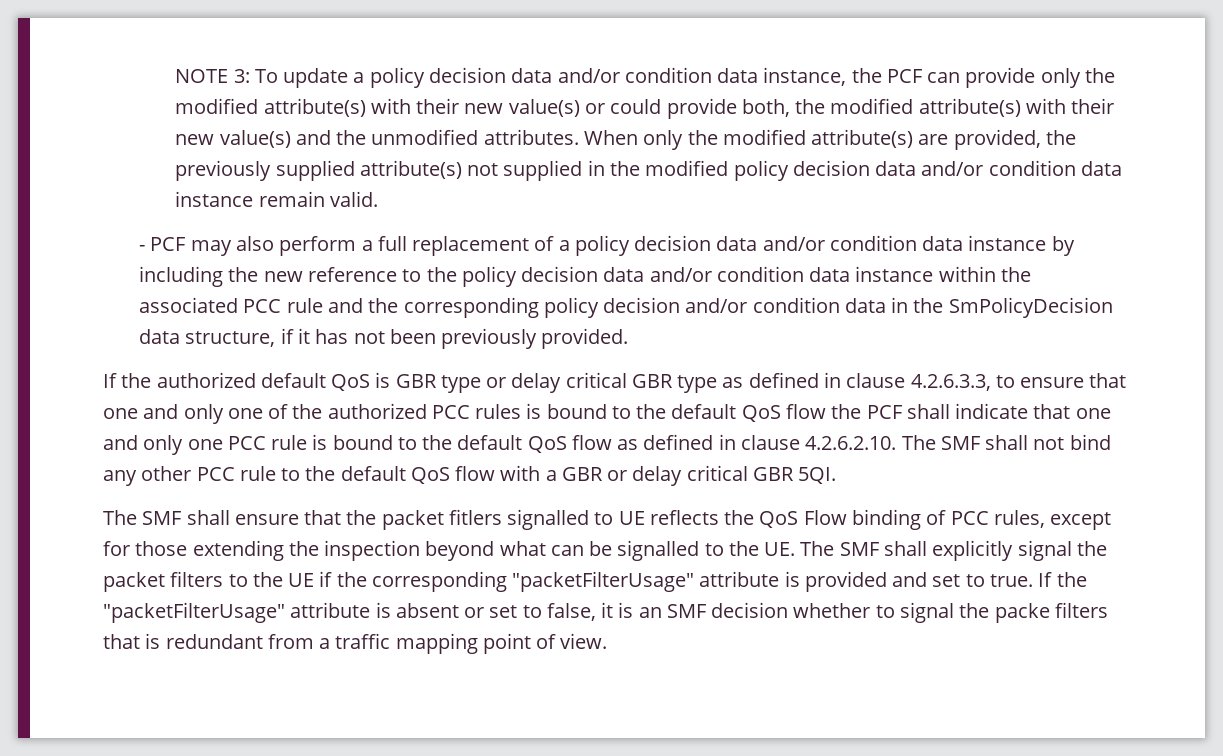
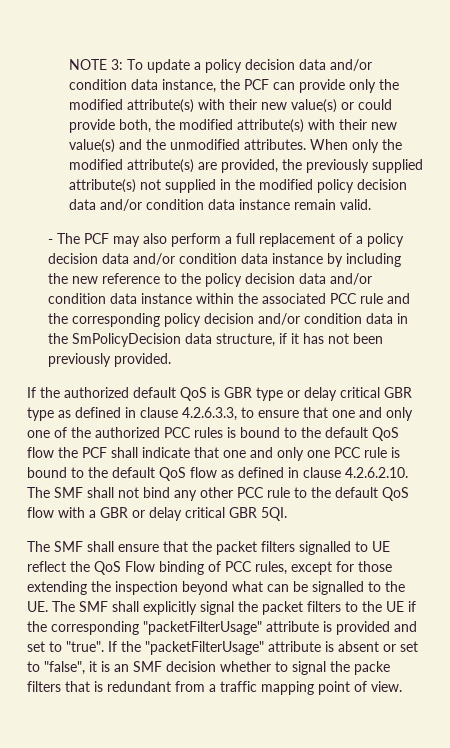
(146, 248) none -> [56,233,80,244] The
[448,509,502,525] fitlers -> [261,541,295,552] filters
[649,510,719,525] reflects -> [27,561,66,572] reflect
[989,574,1033,587] true. -> [66,641,104,652] "true".
[546,603,596,621] false, -> [44,661,85,675] "false",

